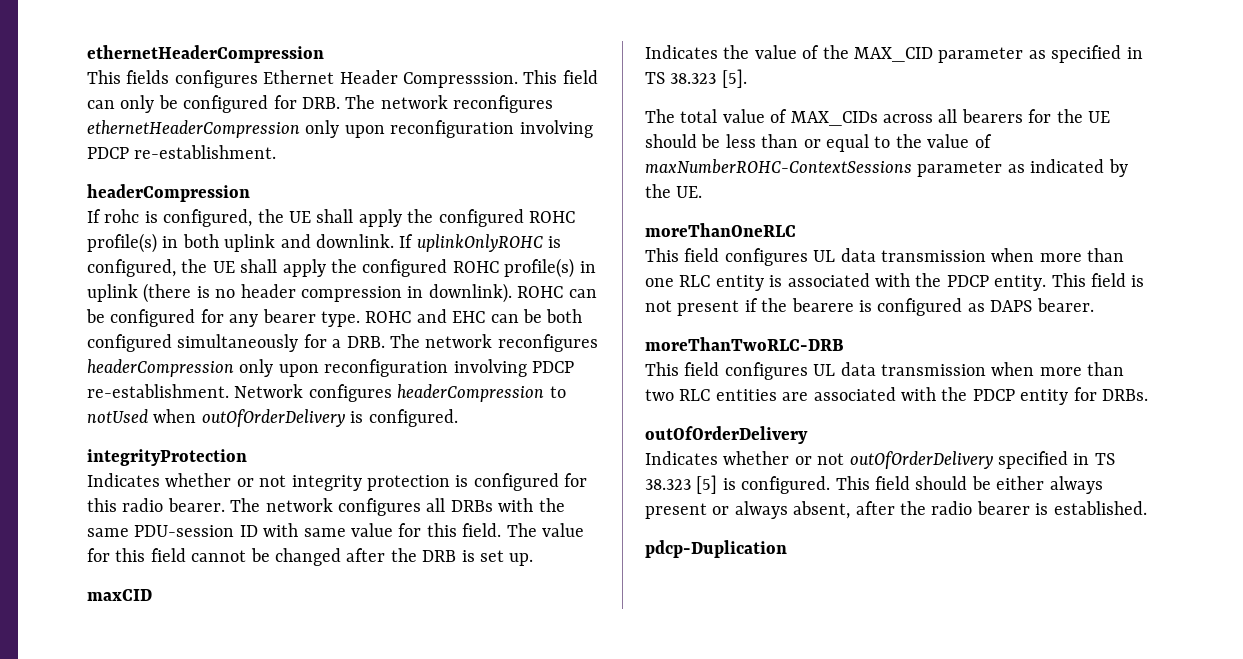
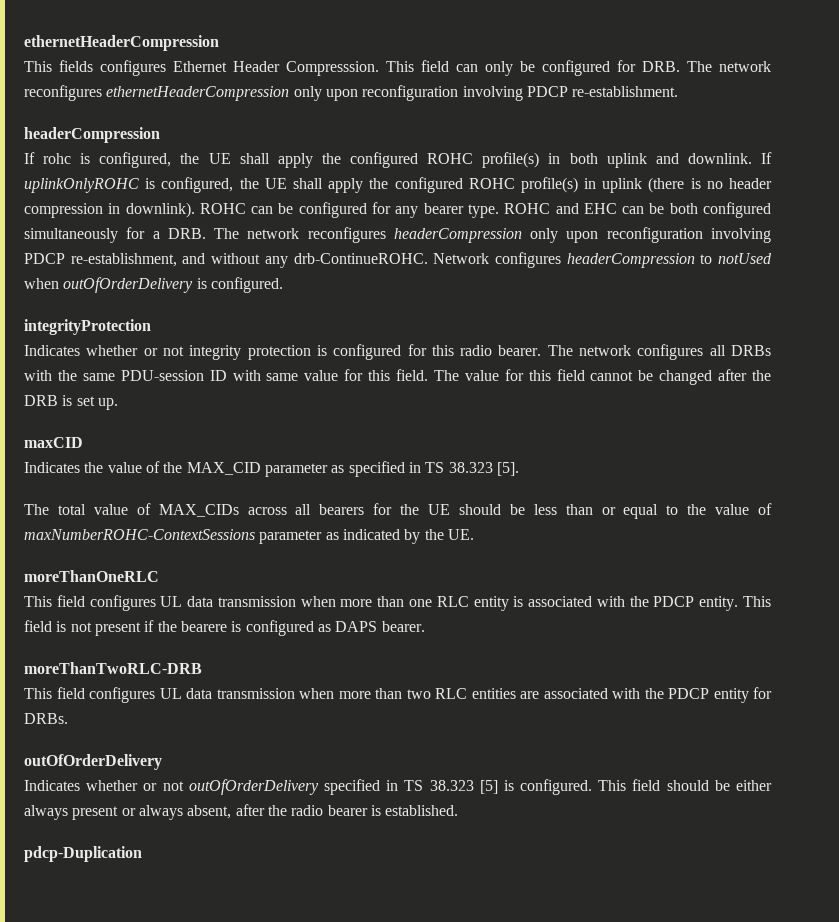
[87,384,229,398] re-establishment. -> [70,253,428,268] re-establishment, and without any drb-ContinueROHC.

